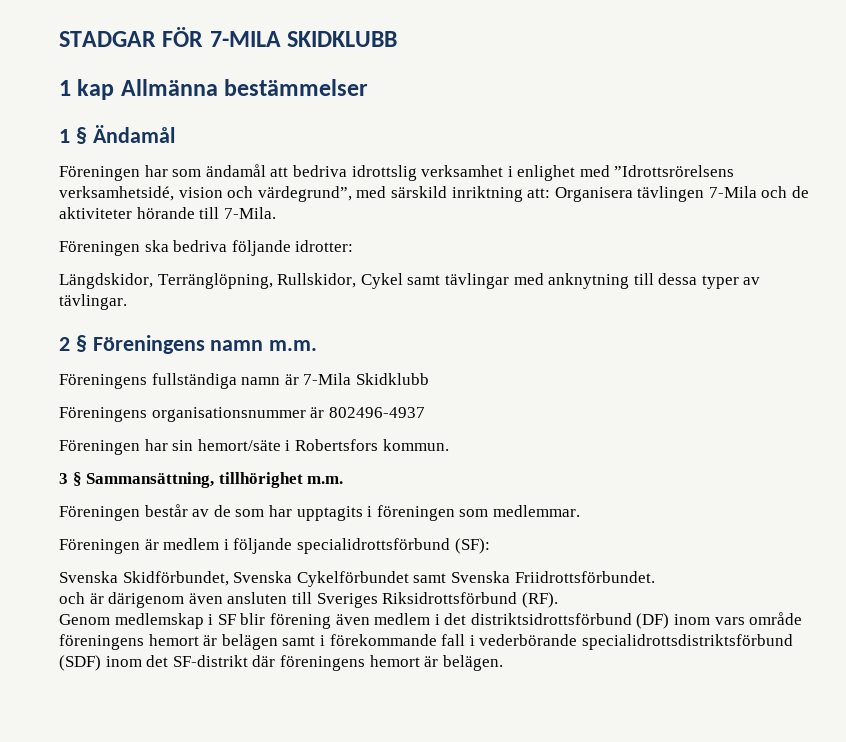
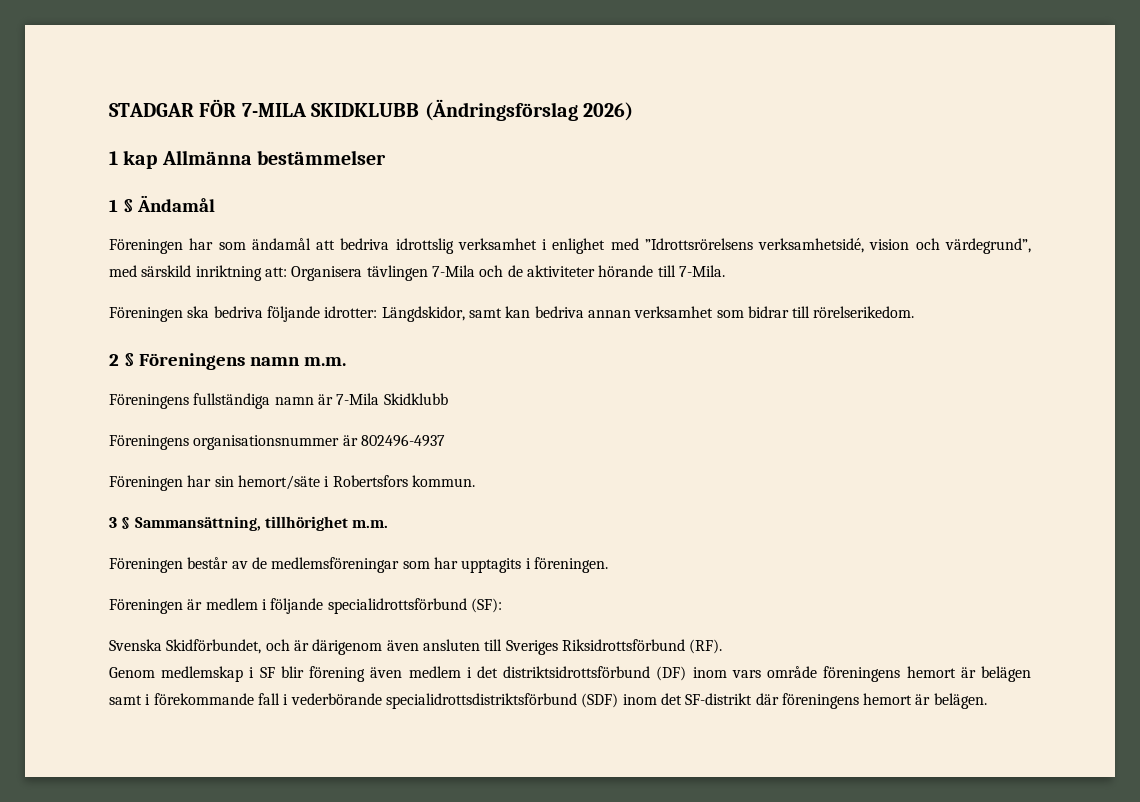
(398, 39) none -> [424,99,633,121] (Ändringsförslag 2026)
[59,273,761,289] [59,294,127,310] // Längdskidor, Terränglöpning, Rullskidor, Cykel samt tävlingar med anknytning till dessa typer av tävlingar. -> [381,306,915,322] Längdskidor, samt kan bedriva annan verksamhet som bidrar till rörelserikedom.
(231, 511) none -> [271,557,400,573] medlemsföreningar
[376,505,580,521] föreningen som medlemmar. -> [533,557,608,573] föreningen.
[233,571,655,587] Svenska Cykelförbundet samt Svenska Friidrottsförbundet. // -> (262, 646) none

